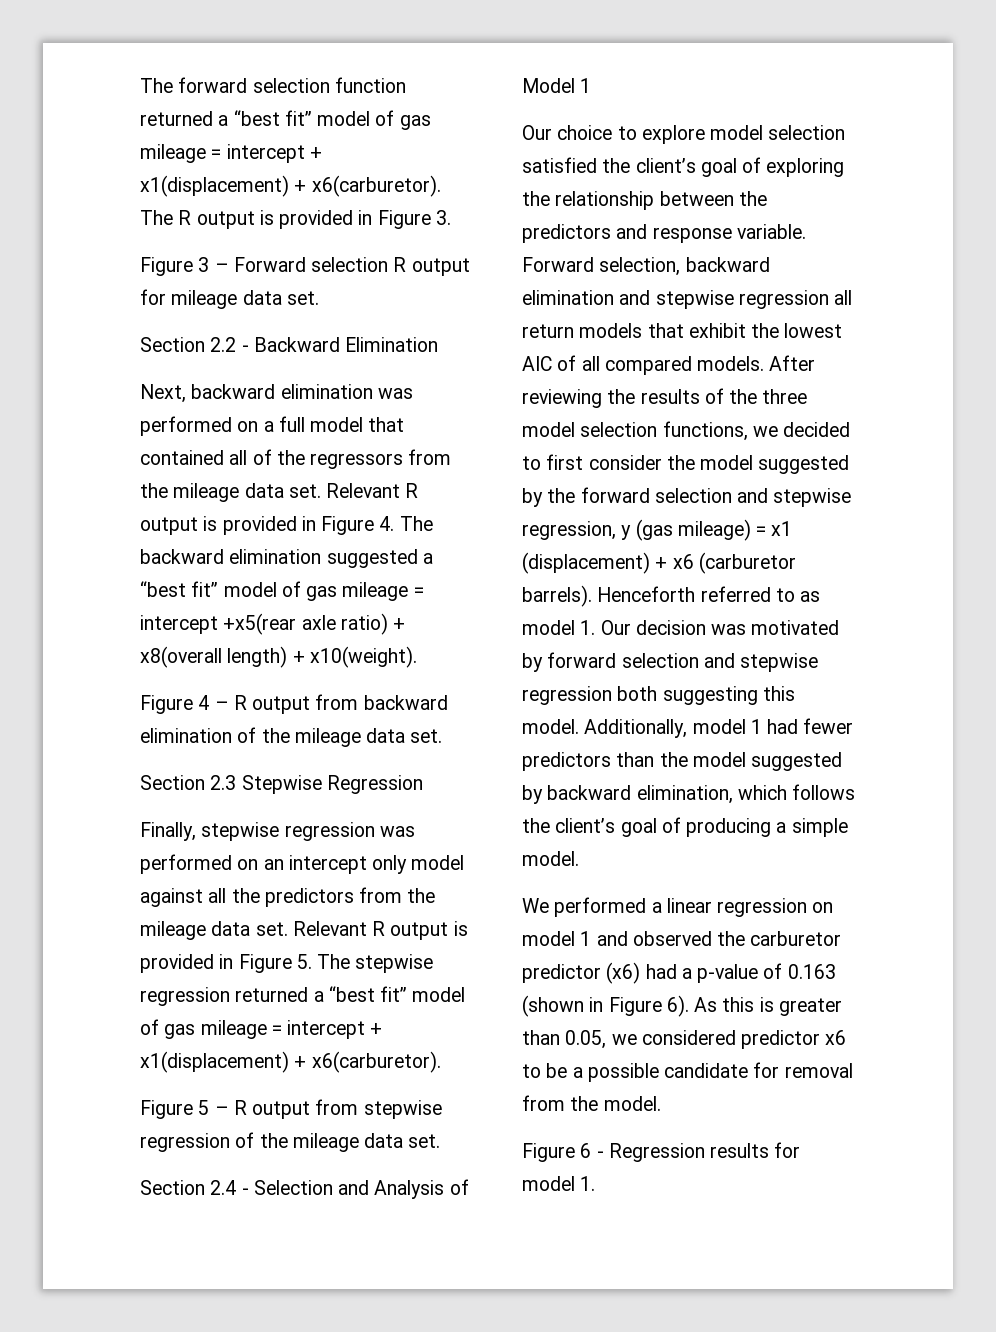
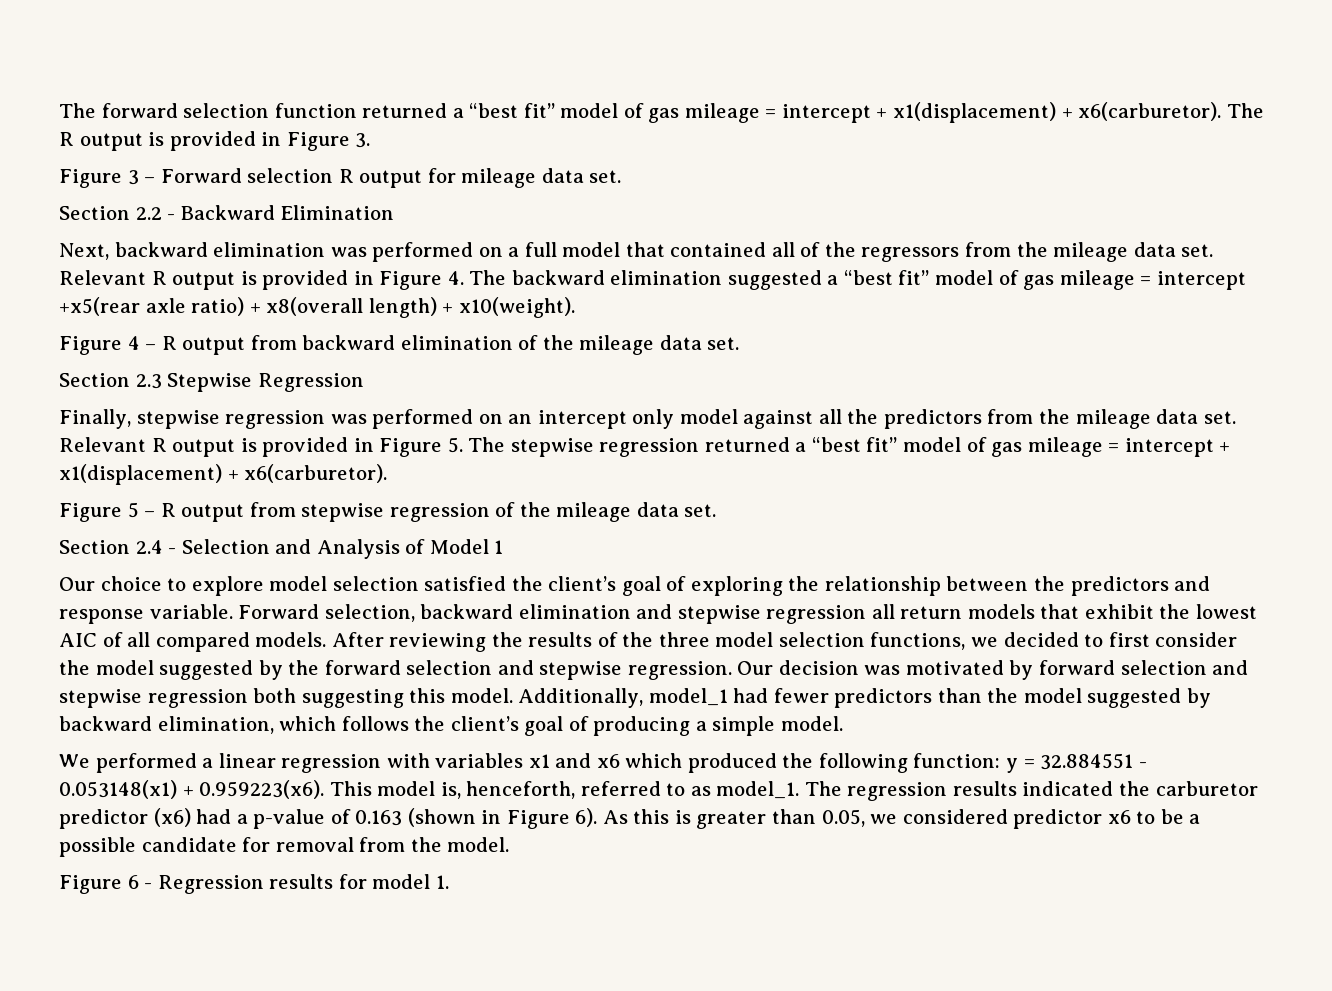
[522,519,793,541] [522,552,796,574] [522,585,821,607] [522,620,596,635] regression, y (gas mileage) = x1 (displacement) + x6 (carburetor barrels). Henceforth referred to as model 1. -> [627,661,732,680] regression.
[692,719,762,734] model 1 -> [648,688,728,706] model_1
[812,902,834,913] [522,931,712,946] on model 1 and observed -> [386,753,1147,773] [59,780,1114,801] with variables x1 and x6 which produced the following function: y = 32.884551 - 0.053148(x1) + 0.959223(x6). This model is, henceforth, referred to as model_1. The regression results indicated

